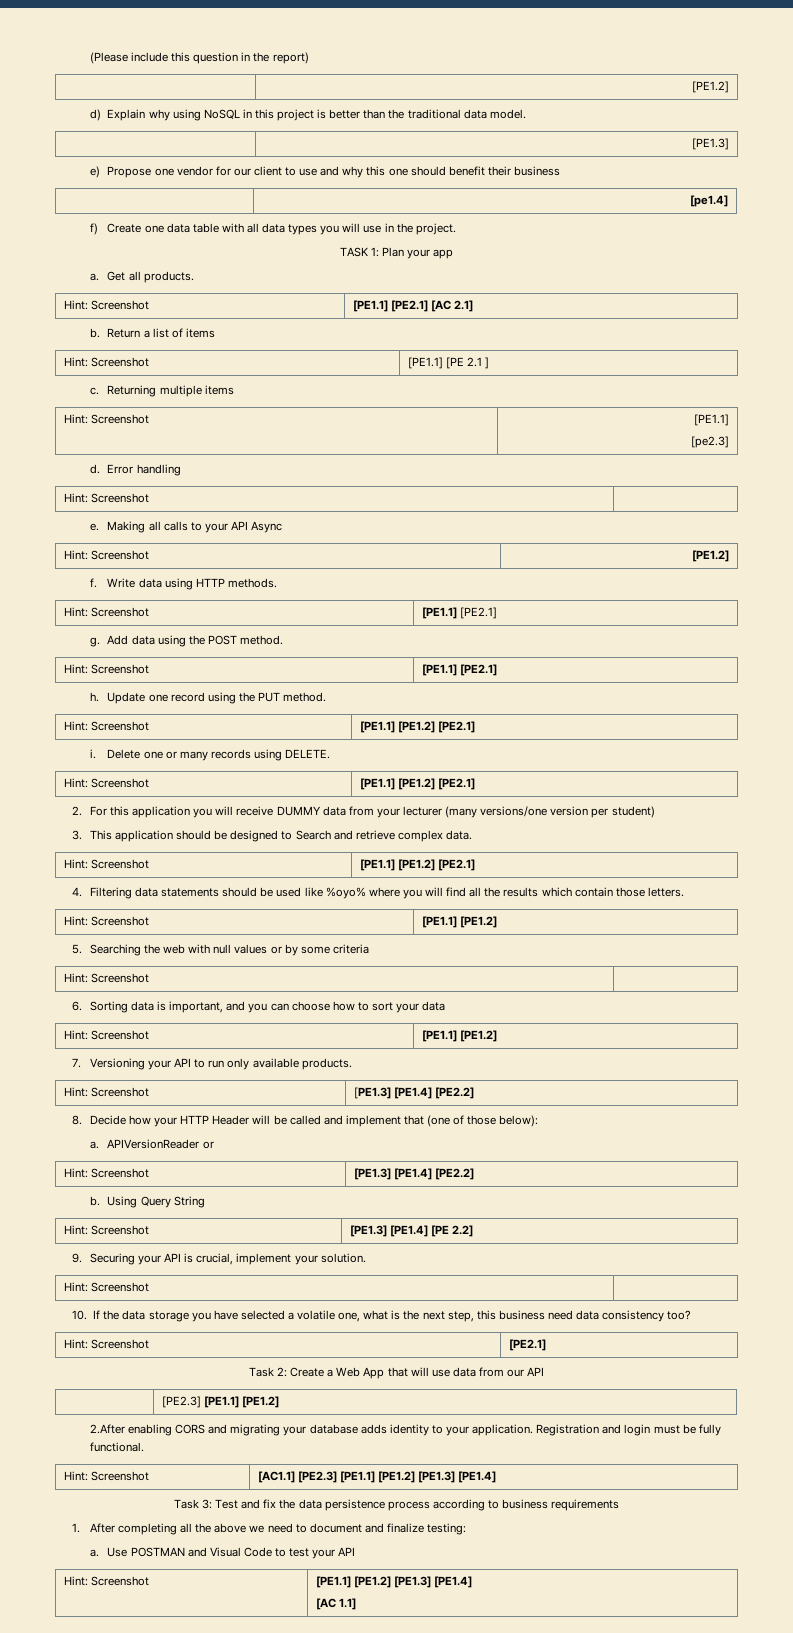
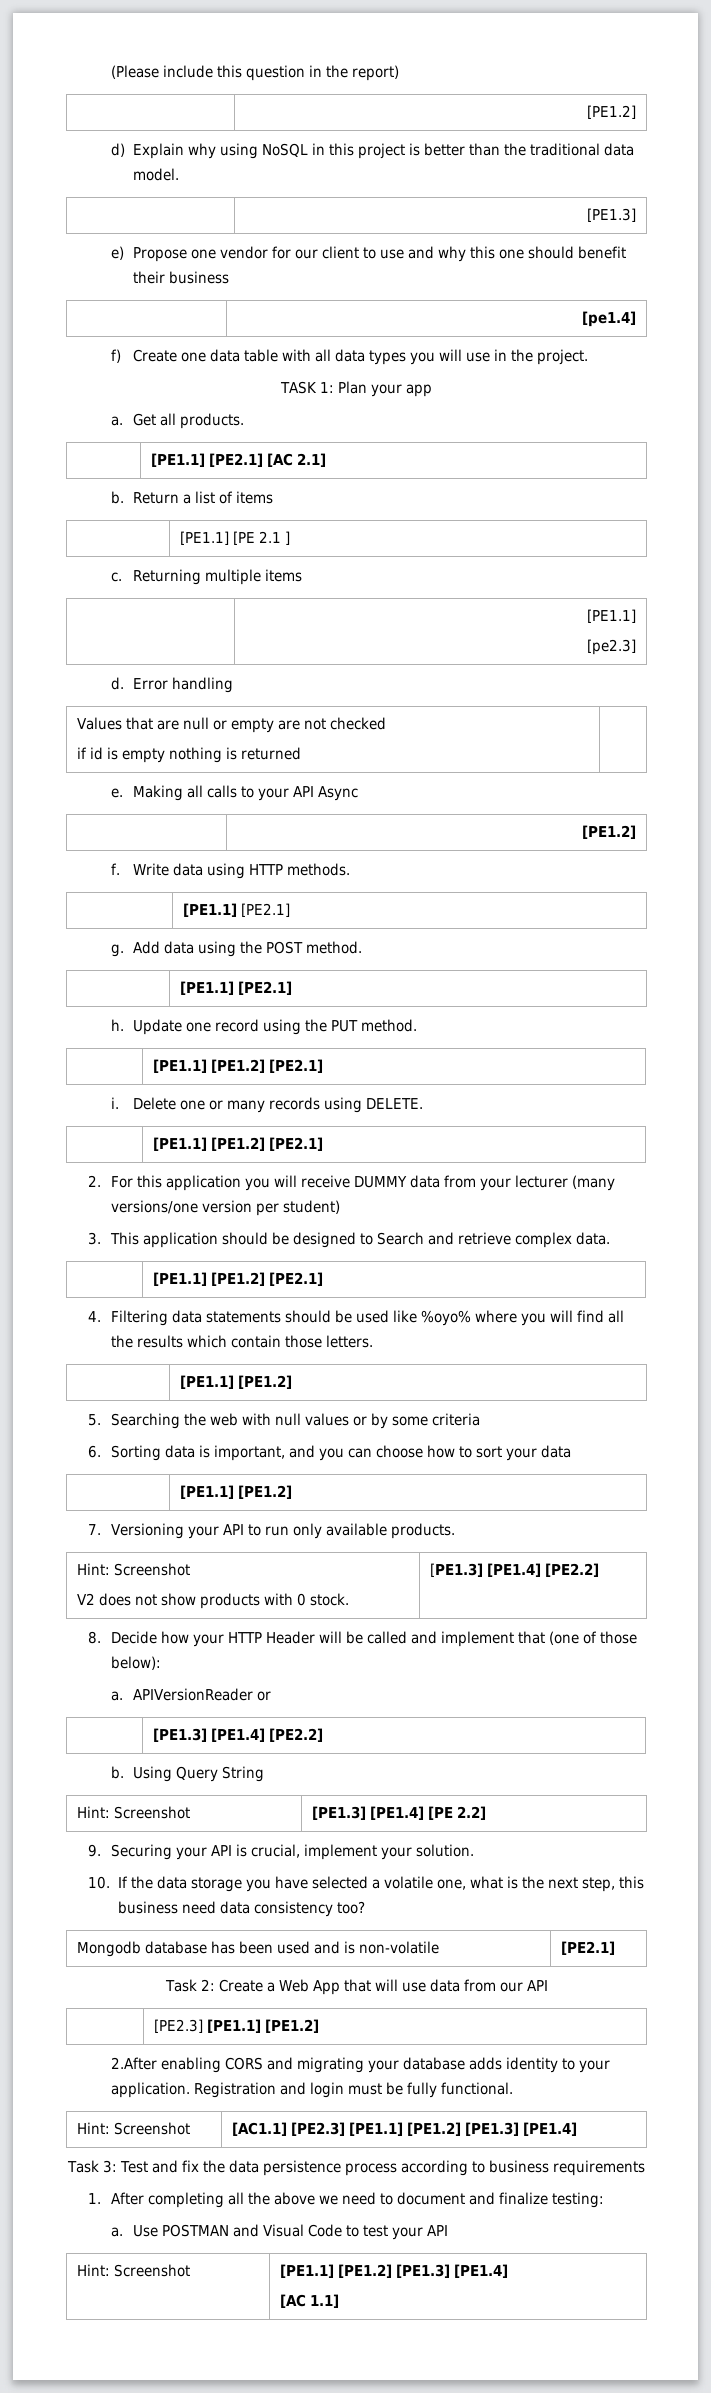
[63,300,149,310] Hint: Screenshot -> (244, 421) none
[63,357,149,367] Hint: Screenshot -> (273, 497) none
[63,414,149,424] Hint: Screenshot -> (302, 575) none
[63,493,149,503] Hint: Screenshot -> [77,717,387,733] [77,747,302,763] Values that are null or empty are not checked // if id is empty nothing is returned
[63,550,149,560] Hint: Screenshot -> (358, 793) none
[63,607,149,617] Hint: Screenshot -> (350, 869) none
[63,664,149,674] Hint: Screenshot -> (362, 947) none
[63,721,149,731] Hint: Screenshot -> (417, 1025) none
[63,778,149,788] Hint: Screenshot -> (423, 1103) none
[63,859,149,869] Hint: Screenshot -> (610, 1238) none
[63,916,149,926] Hint: Screenshot -> (373, 1341) none
[63,973,149,983] // Hint: Screenshot | -> (480, 1419) none
[63,1030,149,1040] Hint: Screenshot -> (571, 1451) none
(149, 1092) none -> [77,1593,350,1609] // V2 does not show products with 0 stock.
[63,1168,149,1178] Hint: Screenshot -> (271, 1696) none
[63,1282,149,1292] // Hint: Screenshot | -> (474, 1850) none
[63,1339,149,1349] Hint: Screenshot -> [77,1941,440,1957] Mongodb database has been used and is non-volatile

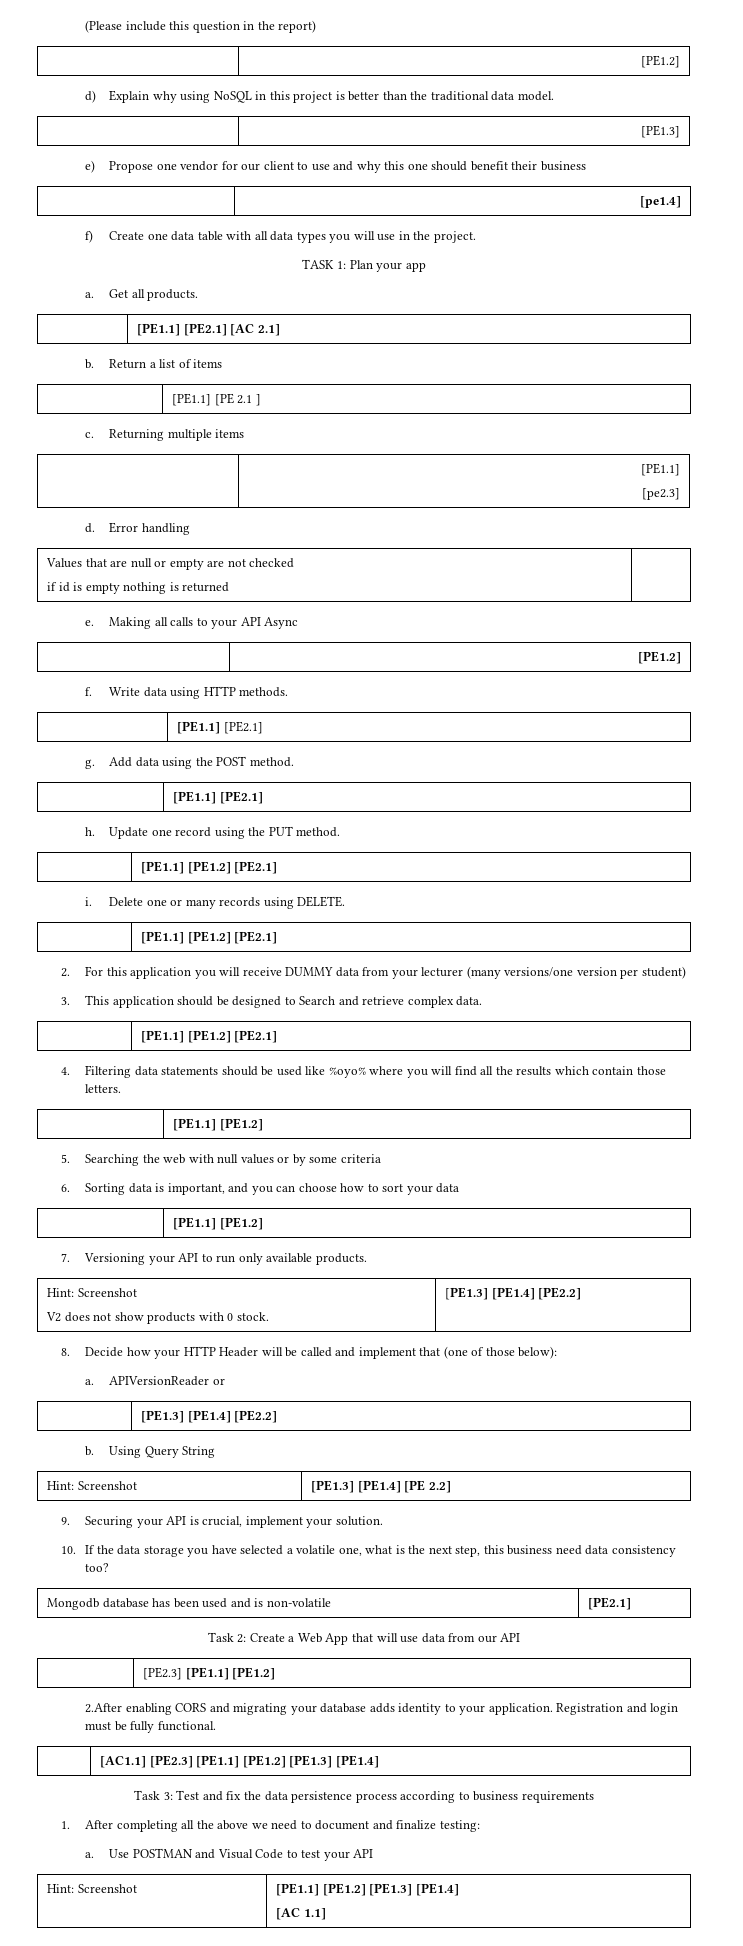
[77,2122,191,2135] Hint: Screenshot -> (216, 1726) none

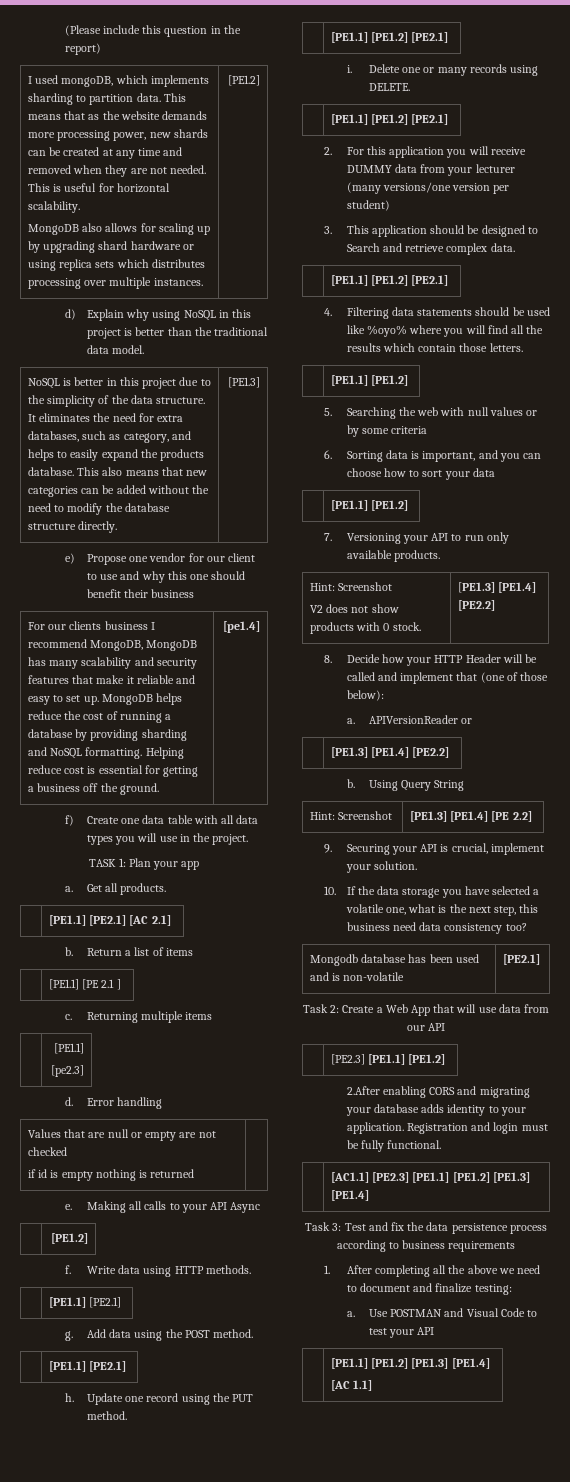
(317, 26) none -> [27,75,209,87] [27,93,186,105] [27,111,208,120] [27,129,208,141] [27,147,183,159] [27,165,207,177] [27,183,170,193] [27,201,80,213] [27,223,211,235] [27,241,194,253] [27,259,205,271] [27,277,203,289] I used mongoDB, which implements sharding to partition data. This means that as the website demands more processing power, new shards can be created at any time and removed when they are not needed. This is useful for horizontal scalability. // MongoDB also allows for scaling up by upgrading shard hardware or using replica sets which distributes processing over multiple instances.
(554, 96) none -> [27,377,211,389] [27,395,206,407] [27,413,184,422] [27,431,191,443] [27,449,205,461] [27,467,208,476] [27,485,210,497] [27,503,170,515] [27,521,118,533] NoSQL is better in this project due to the simplicity of the data structure. It eliminates the need for extra databases, such as category, and helps to easily expand the products database. This also means that new categories can be added without the need to modify the database structure directly.
(586, 166) none -> [27,621,155,630] [27,639,198,651] [27,657,197,669] [27,675,196,684] [27,693,183,705] [27,711,172,723] [27,729,187,741] [27,747,184,759] [27,765,199,777] [27,783,159,795] For our clients business I recommend MongoDB, MongoDB has many scalability and security features that make it reliable and easy to set up. MongoDB helps reduce the cost of running a database by providing sharding and NoSQL formatting. Helping reduce cost is essential for getting a business off the ground.
[47,1884,137,1893] Hint: Screenshot -> (435, 1331) none

